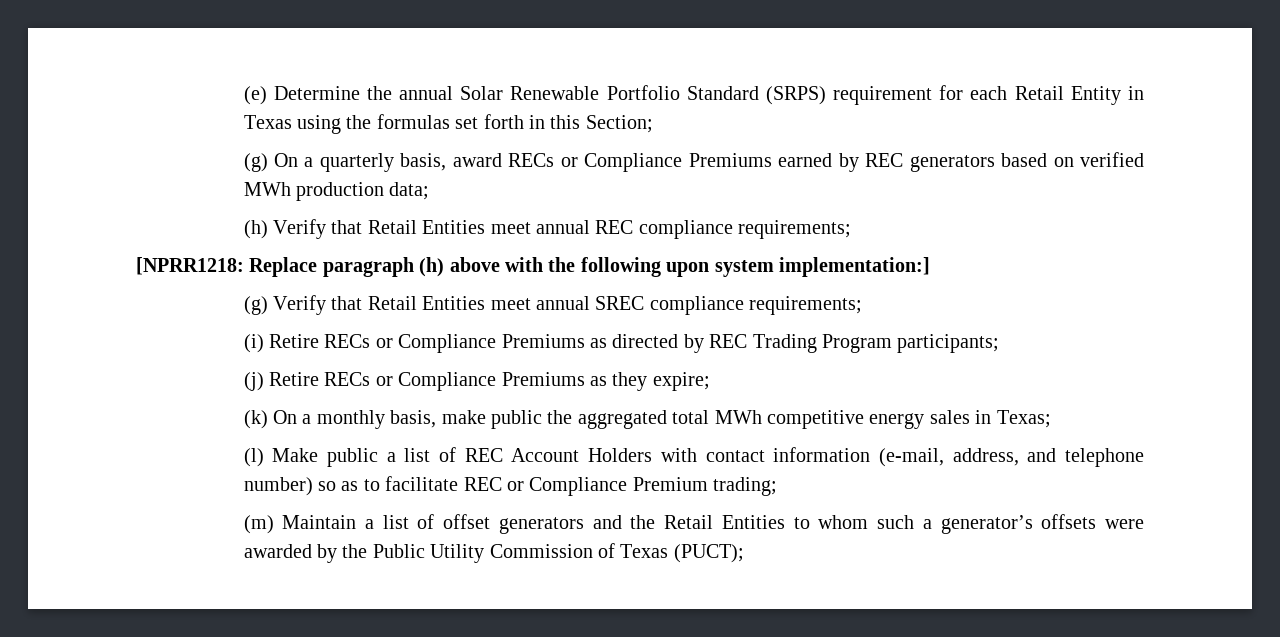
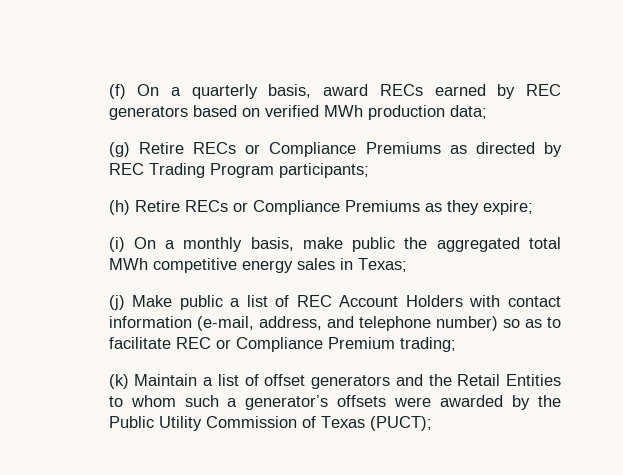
[243,85,1144,105] [243,114,653,134] [243,153,268,172] (e) Determine the annual Solar Renewable Portfolio Standard (SRPS) requirement for each Retail Entity in Texas using the formulas set forth in this Section; // (g) -> [108,84,126,99] (f)
[560,153,772,172] or Compliance Premiums -> (423, 90) none
[243,219,852,239] [136,257,930,277] [243,295,863,315] [243,334,264,353] (h) Verify that Retail Entities meet annual REC compliance requirements; // [NPRR1218: Replace paragraph (h) above with the following upon system implementation:] // (g) Verify that Retail Entities meet annual SREC compliance requirements; // (i) -> [108,142,130,157] (g)
[243,372,264,391] (j) -> [108,200,130,215] (h)
[243,410,268,429] (k) -> [108,237,125,252] (i)
[243,448,264,467] (l) -> [108,295,125,310] (j)
[243,515,274,534] (m) -> [108,374,129,389] (k)

